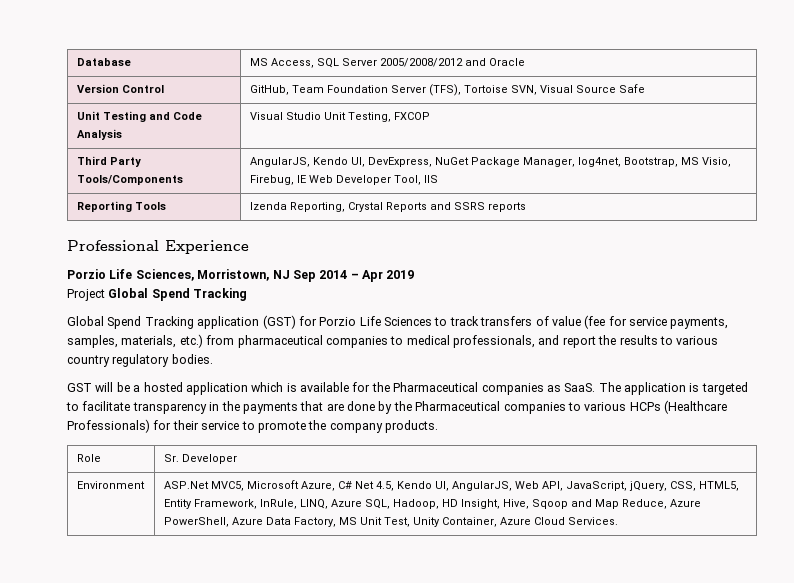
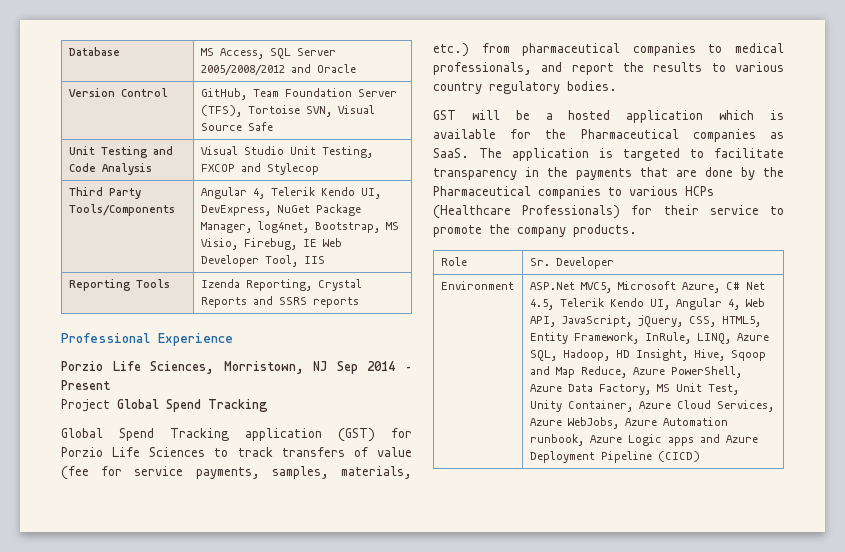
(430, 116) none -> [240,163,319,175] and Stylecop
[249,157,310,167] AngularJS, -> [200,187,315,199] Angular 4, Telerik
[362,270,415,282] Apr 2019 -> [61,380,110,390] Present
[396,481,512,491] Kendo UI, AngularJS, -> [559,298,740,310] Telerik Kendo UI, Angular 4,
[567,517,618,525] Services. -> [716,400,774,412] [529,417,728,429] [529,434,758,446] [529,451,700,463] Services, Azure WebJobs, Azure Automation runbook, Azure Logic apps and Azure Deployment Pipeline (CICD)

